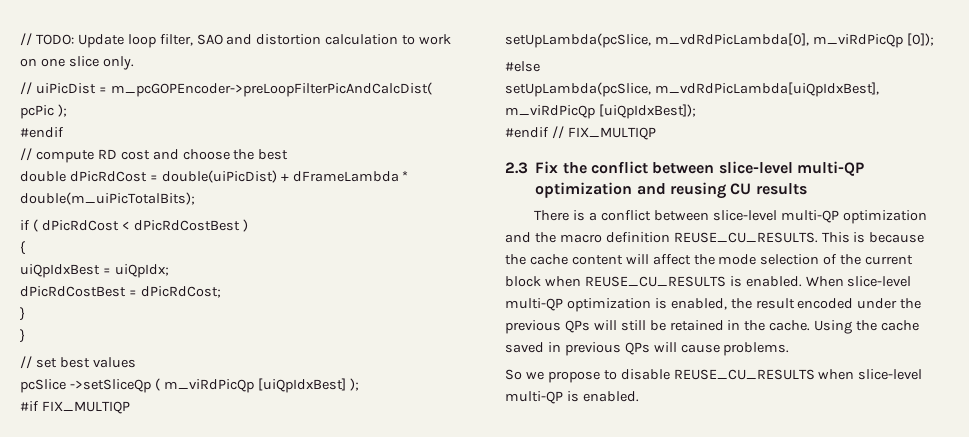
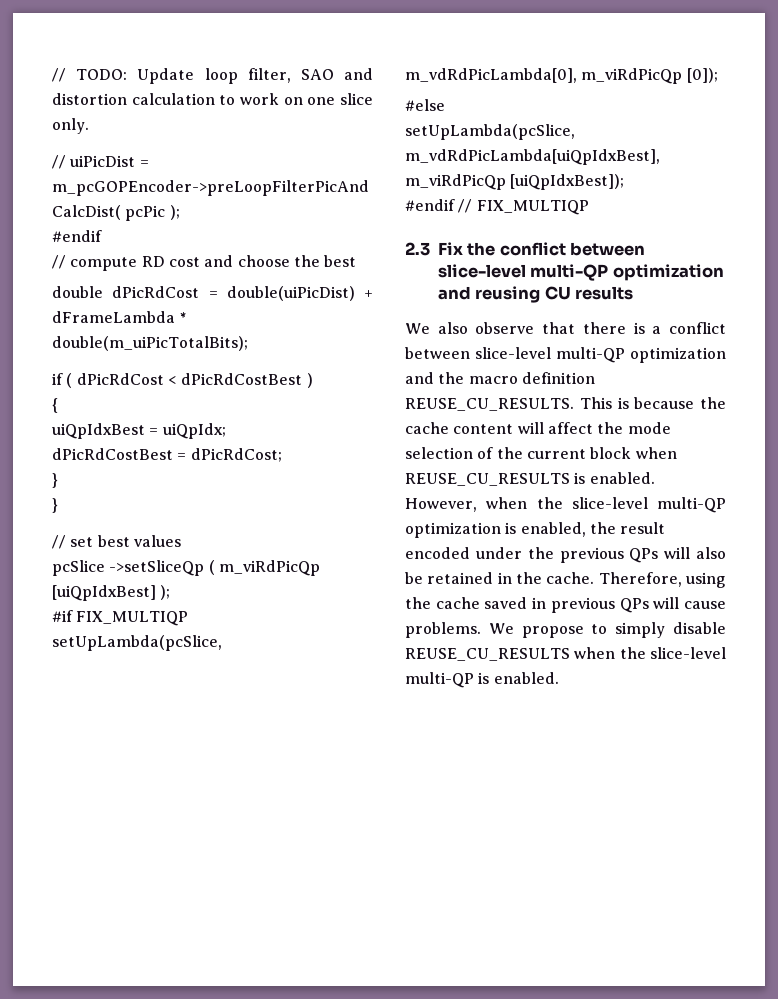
[534,210,570,221] There -> [405,322,626,334] We also observe that there
[805,276,844,287] When -> [405,497,563,512] However, when the
[620,320,646,331] still -> [696,547,726,559] also
[814,320,853,334] Using -> [598,572,726,588] Therefore, using
[505,369,544,380] // So we -> [488,623,514,634] We
(617, 375) none -> [615,622,666,638] simply
(855, 374) none -> [619,647,646,659] the

